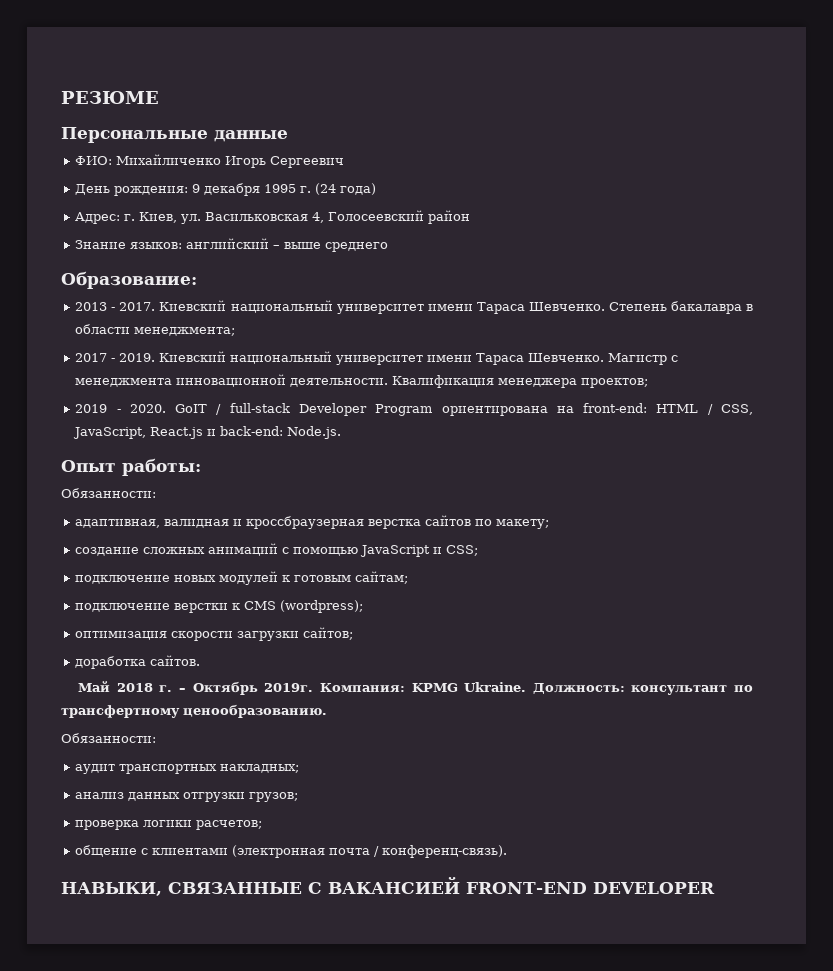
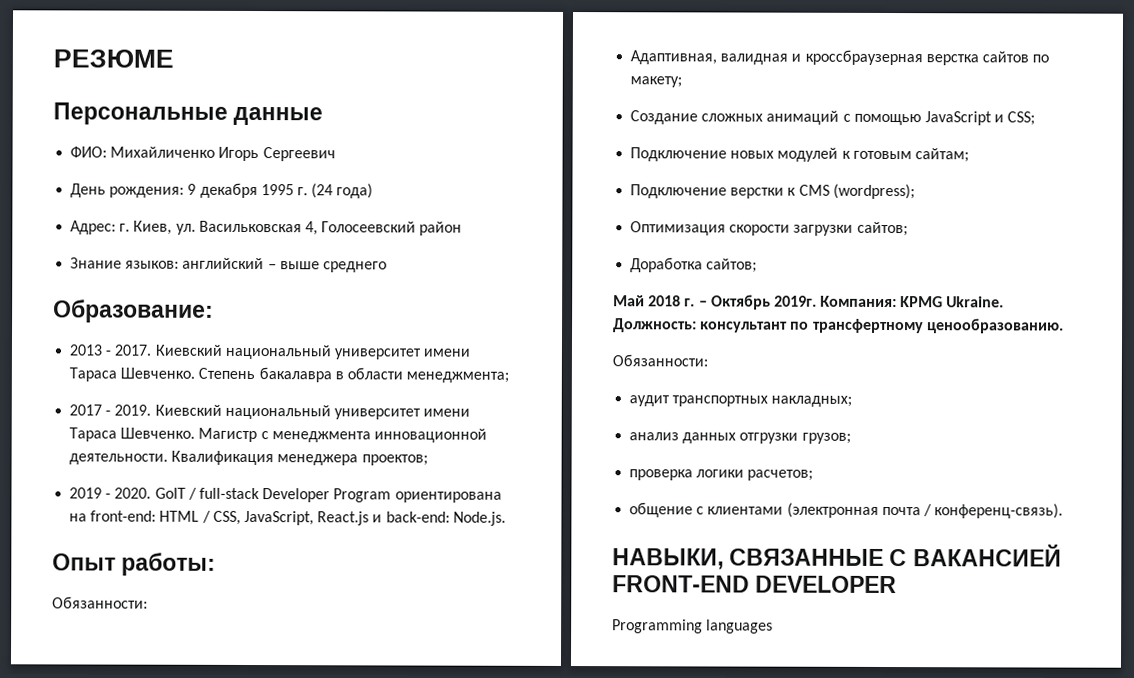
[75,519,161,528] адаптивная, -> [630,50,718,65] Адаптивная,
[75,547,140,556] создание -> [630,110,699,125] Создание
[75,575,171,584] подключение -> [630,147,728,162] Подключение
[75,603,171,612] подключение -> [630,184,728,199] Подключение
[75,631,168,640] оптимизация -> [630,221,727,236] Оптимизация
[75,655,201,669] доработка сайтов. -> [630,257,758,273] Доработка сайтов;
(715, 888) none -> [612,619,774,634] // Programming languages

